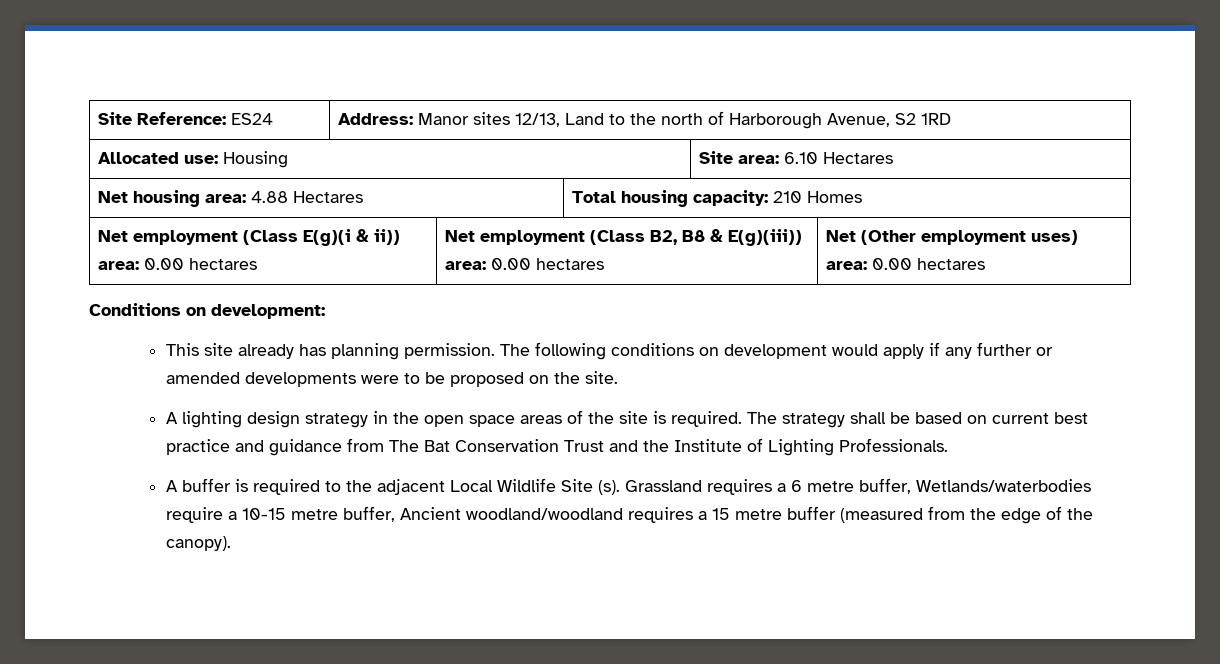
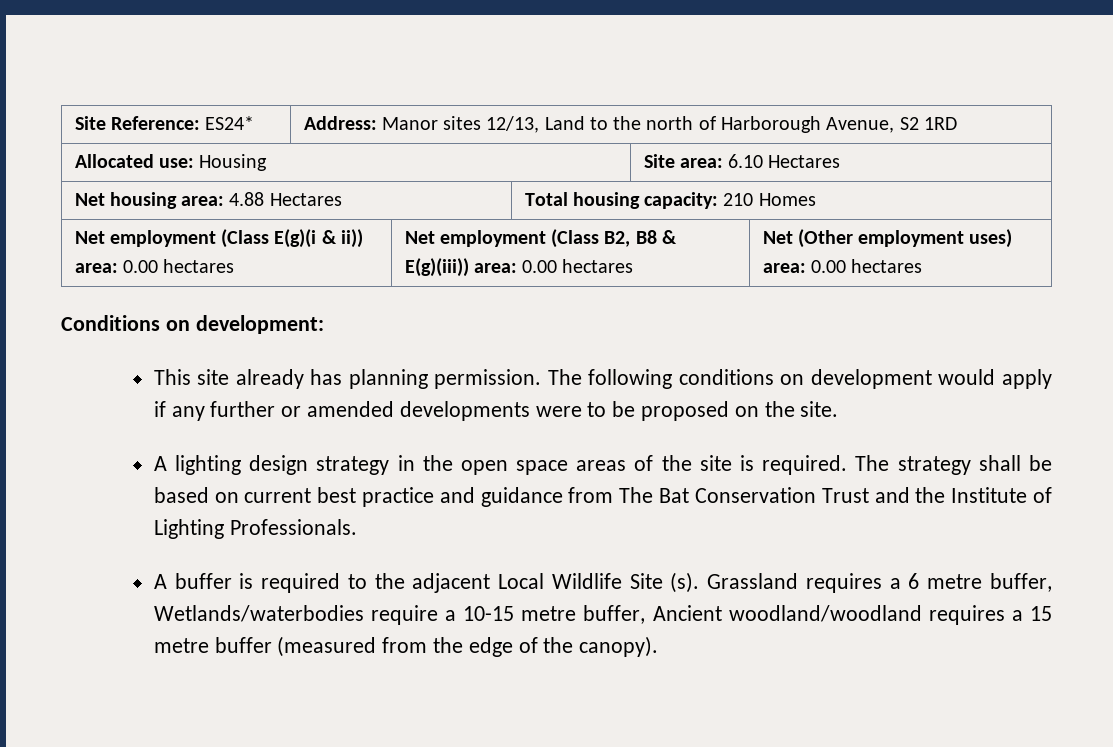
[231,113,274,125] ES24 -> [205,116,255,130] ES24*

